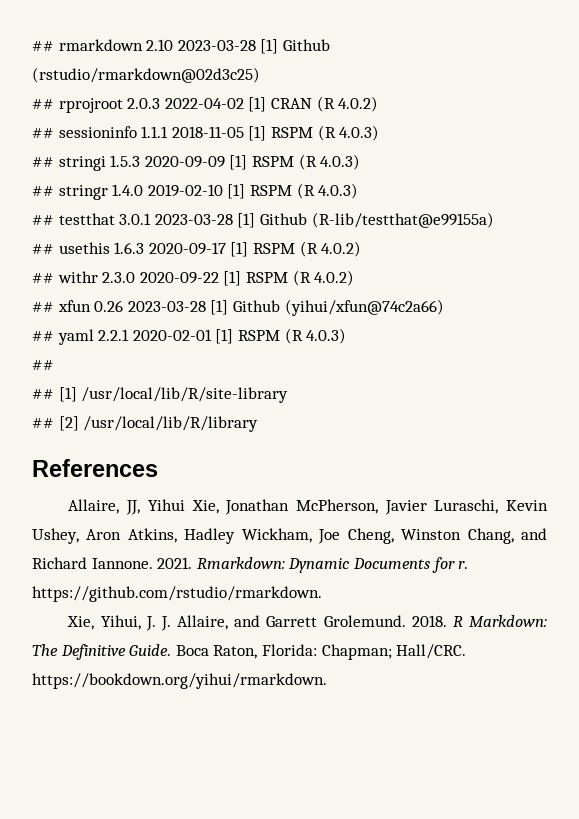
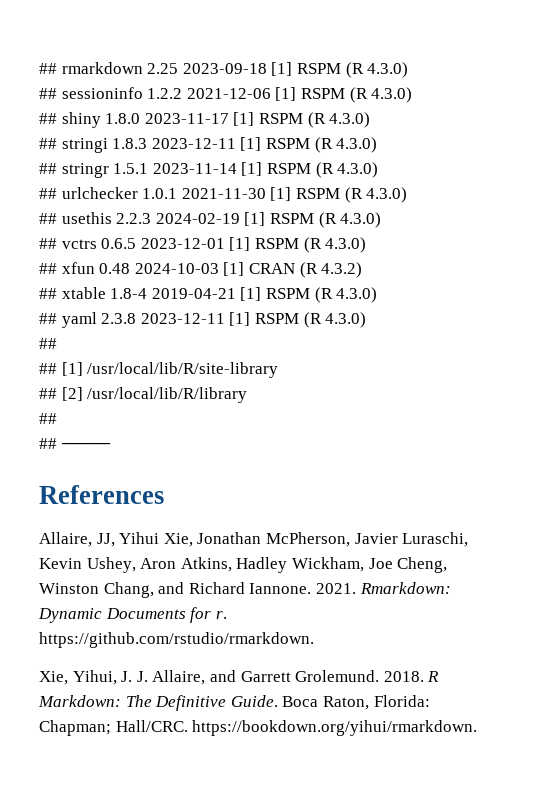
[146,39,330,54] [32,67,260,83] [32,98,244,113] 2.10 2023-03-28 [1] Github (rstudio/rmarkdown@02d3c25) // ## rprojroot 2.0.3 2022-04-02 -> [147,62,409,78] [39,87,413,103] [39,112,371,128] [39,137,378,153] [39,162,379,178] [39,187,408,203] [39,212,382,228] [39,237,367,253] [39,262,219,274] 2.25 2023-09-18 [1] RSPM (R 4.3.0) // ## sessioninfo 1.2.2 2021-12-06 [1] RSPM (R 4.3.0) // ## shiny 1.8.0 2023-11-17 [1] RSPM (R 4.3.0) // ## stringi 1.8.3 2023-12-11 [1] RSPM (R 4.3.0) // ## stringr 1.5.1 2023-11-14 [1] RSPM (R 4.3.0) // ## urlchecker 1.0.1 2021-11-30 [1] RSPM (R 4.3.0) // ## usethis 2.2.3 2024-02-19 [1] RSPM (R 4.3.0) // ## vctrs 0.6.5 2023-12-01 [1] RSPM (R 4.3.0) // ## xfun 0.48 2024-10-03
[338,96,379,112] [32,125,380,141] [32,154,361,171] [32,183,359,200] [32,212,494,228] [32,241,362,257] [32,270,355,286] [32,299,444,316] [32,328,347,345] 4.0.2) // ## sessioninfo 1.1.1 2018-11-05 [1] RSPM (R 4.0.3) // ## stringi 1.5.3 2020-09-09 [1] RSPM (R 4.0.3) // ## stringr 1.4.0 2019-02-10 [1] RSPM (R 4.0.3) // ## testthat 3.0.1 2023-03-28 [1] Github (R-lib/testthat@e99155a) // ## usethis 1.6.3 2020-09-17 [1] RSPM (R 4.0.2) // ## withr 2.3.0 2020-09-22 [1] RSPM (R 4.0.2) // ## xfun 0.26 2023-03-28 [1] Github (yihui/xfun@74c2a66) // ## yaml 2.2.1 2020-02-01 [1] RSPM (R 4.0.3) -> [321,262,363,278] [39,287,378,303] [39,312,367,328] 4.3.2) // ## xtable 1.8-4 2019-04-21 [1] RSPM (R 4.3.0) // ## yaml 2.3.8 2023-12-11 [1] RSPM (R 4.3.0)
(259, 424) none -> [39,413,57,424] [39,438,111,449] // ## // ## ────

